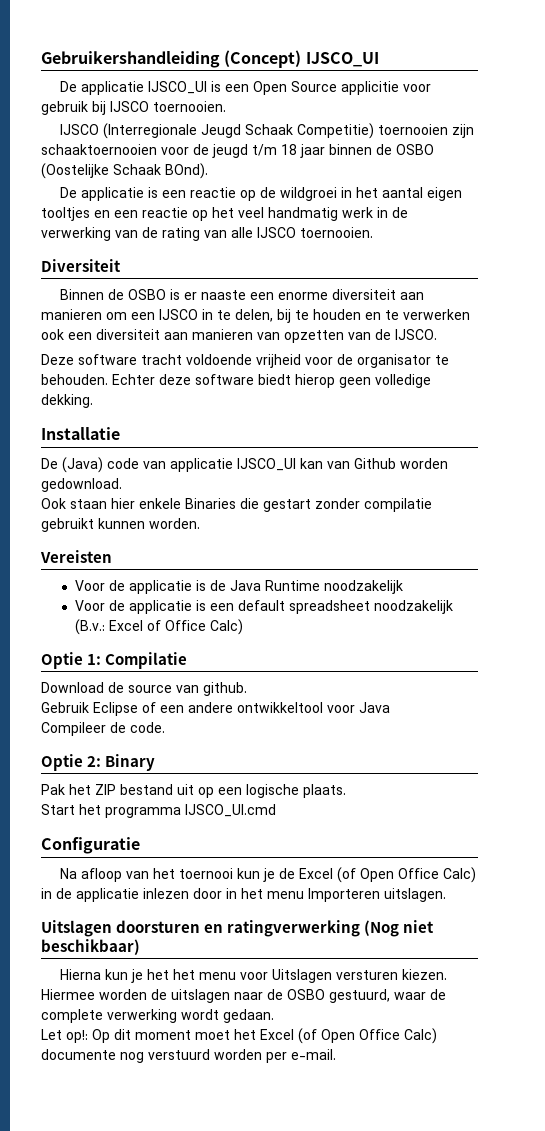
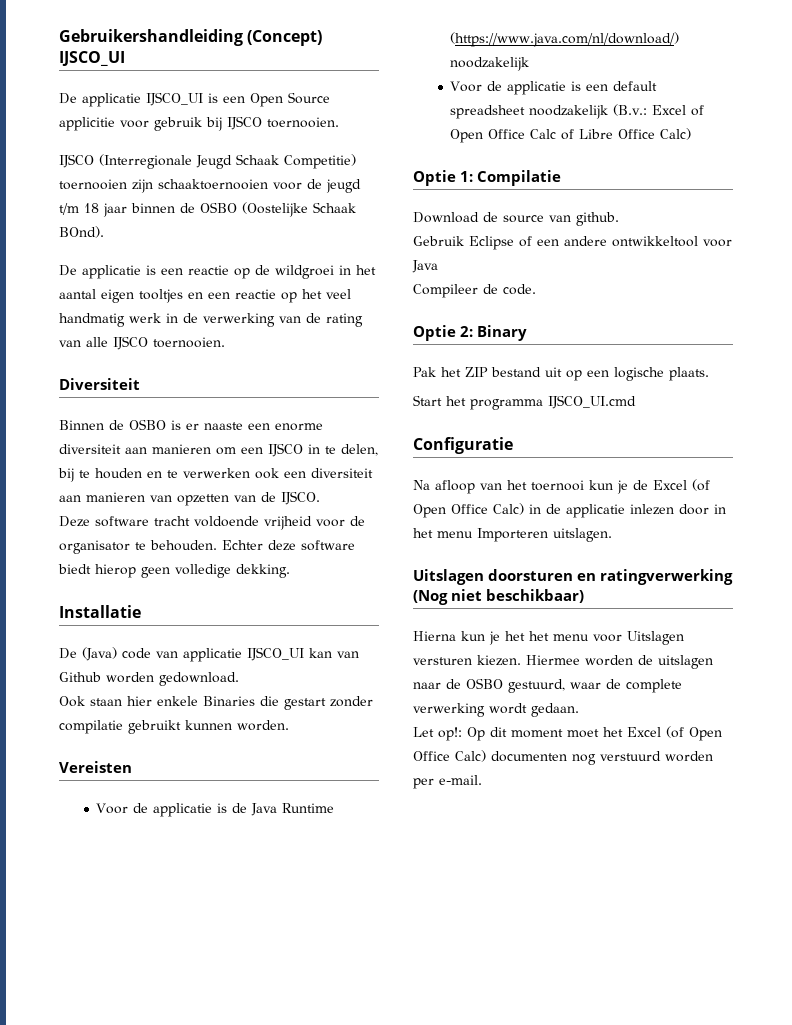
(320, 585) none -> [450,32,680,47] (https://www.java.com/nl/download/)
(161, 625) none -> [450,129,614,143] Open Office Calc of Libre
[41,1049,116,1060] documente -> [491,751,567,762] documenten

